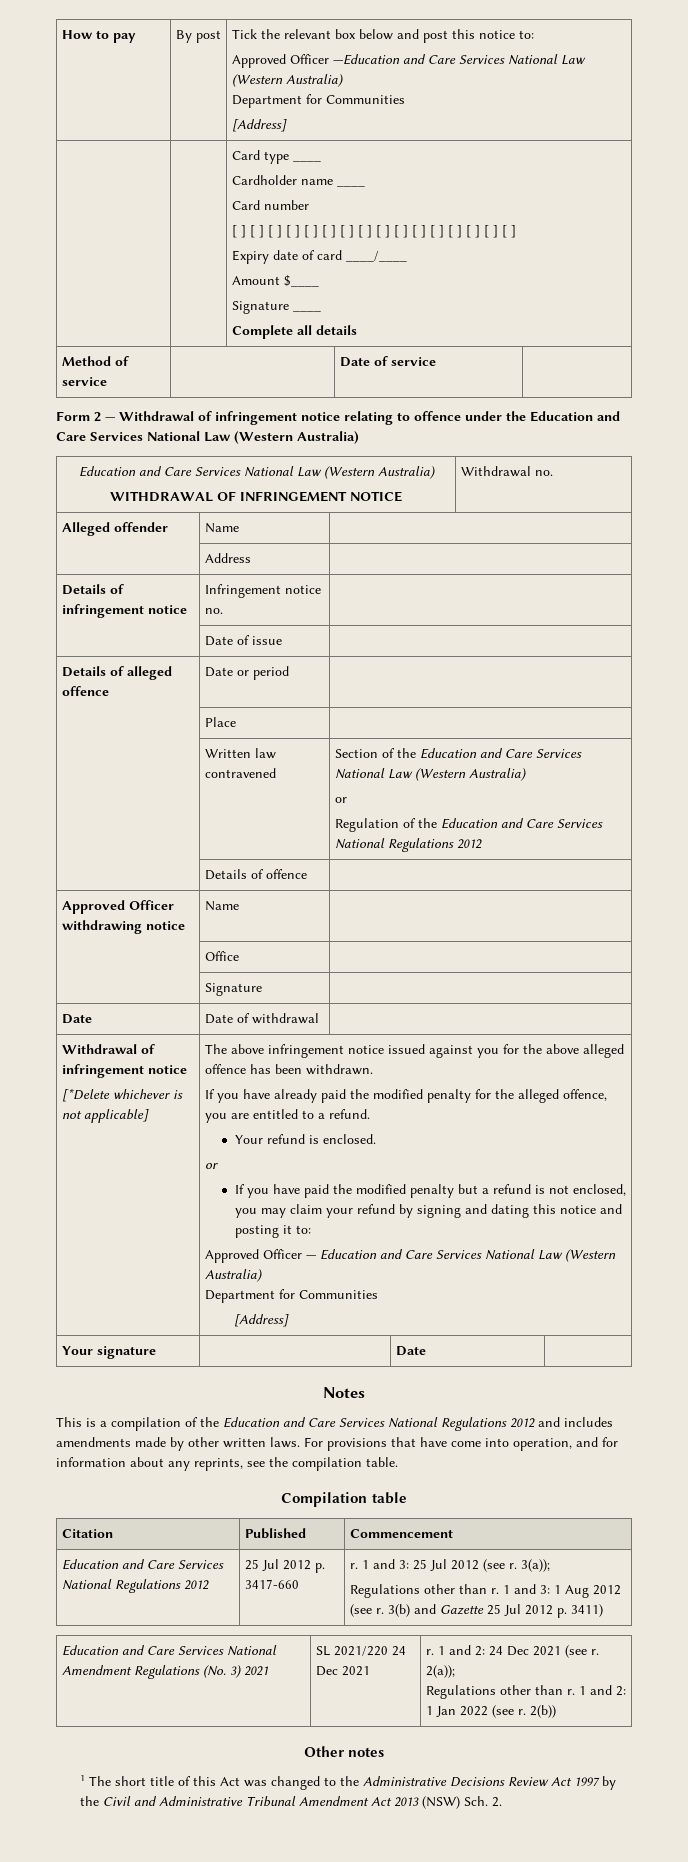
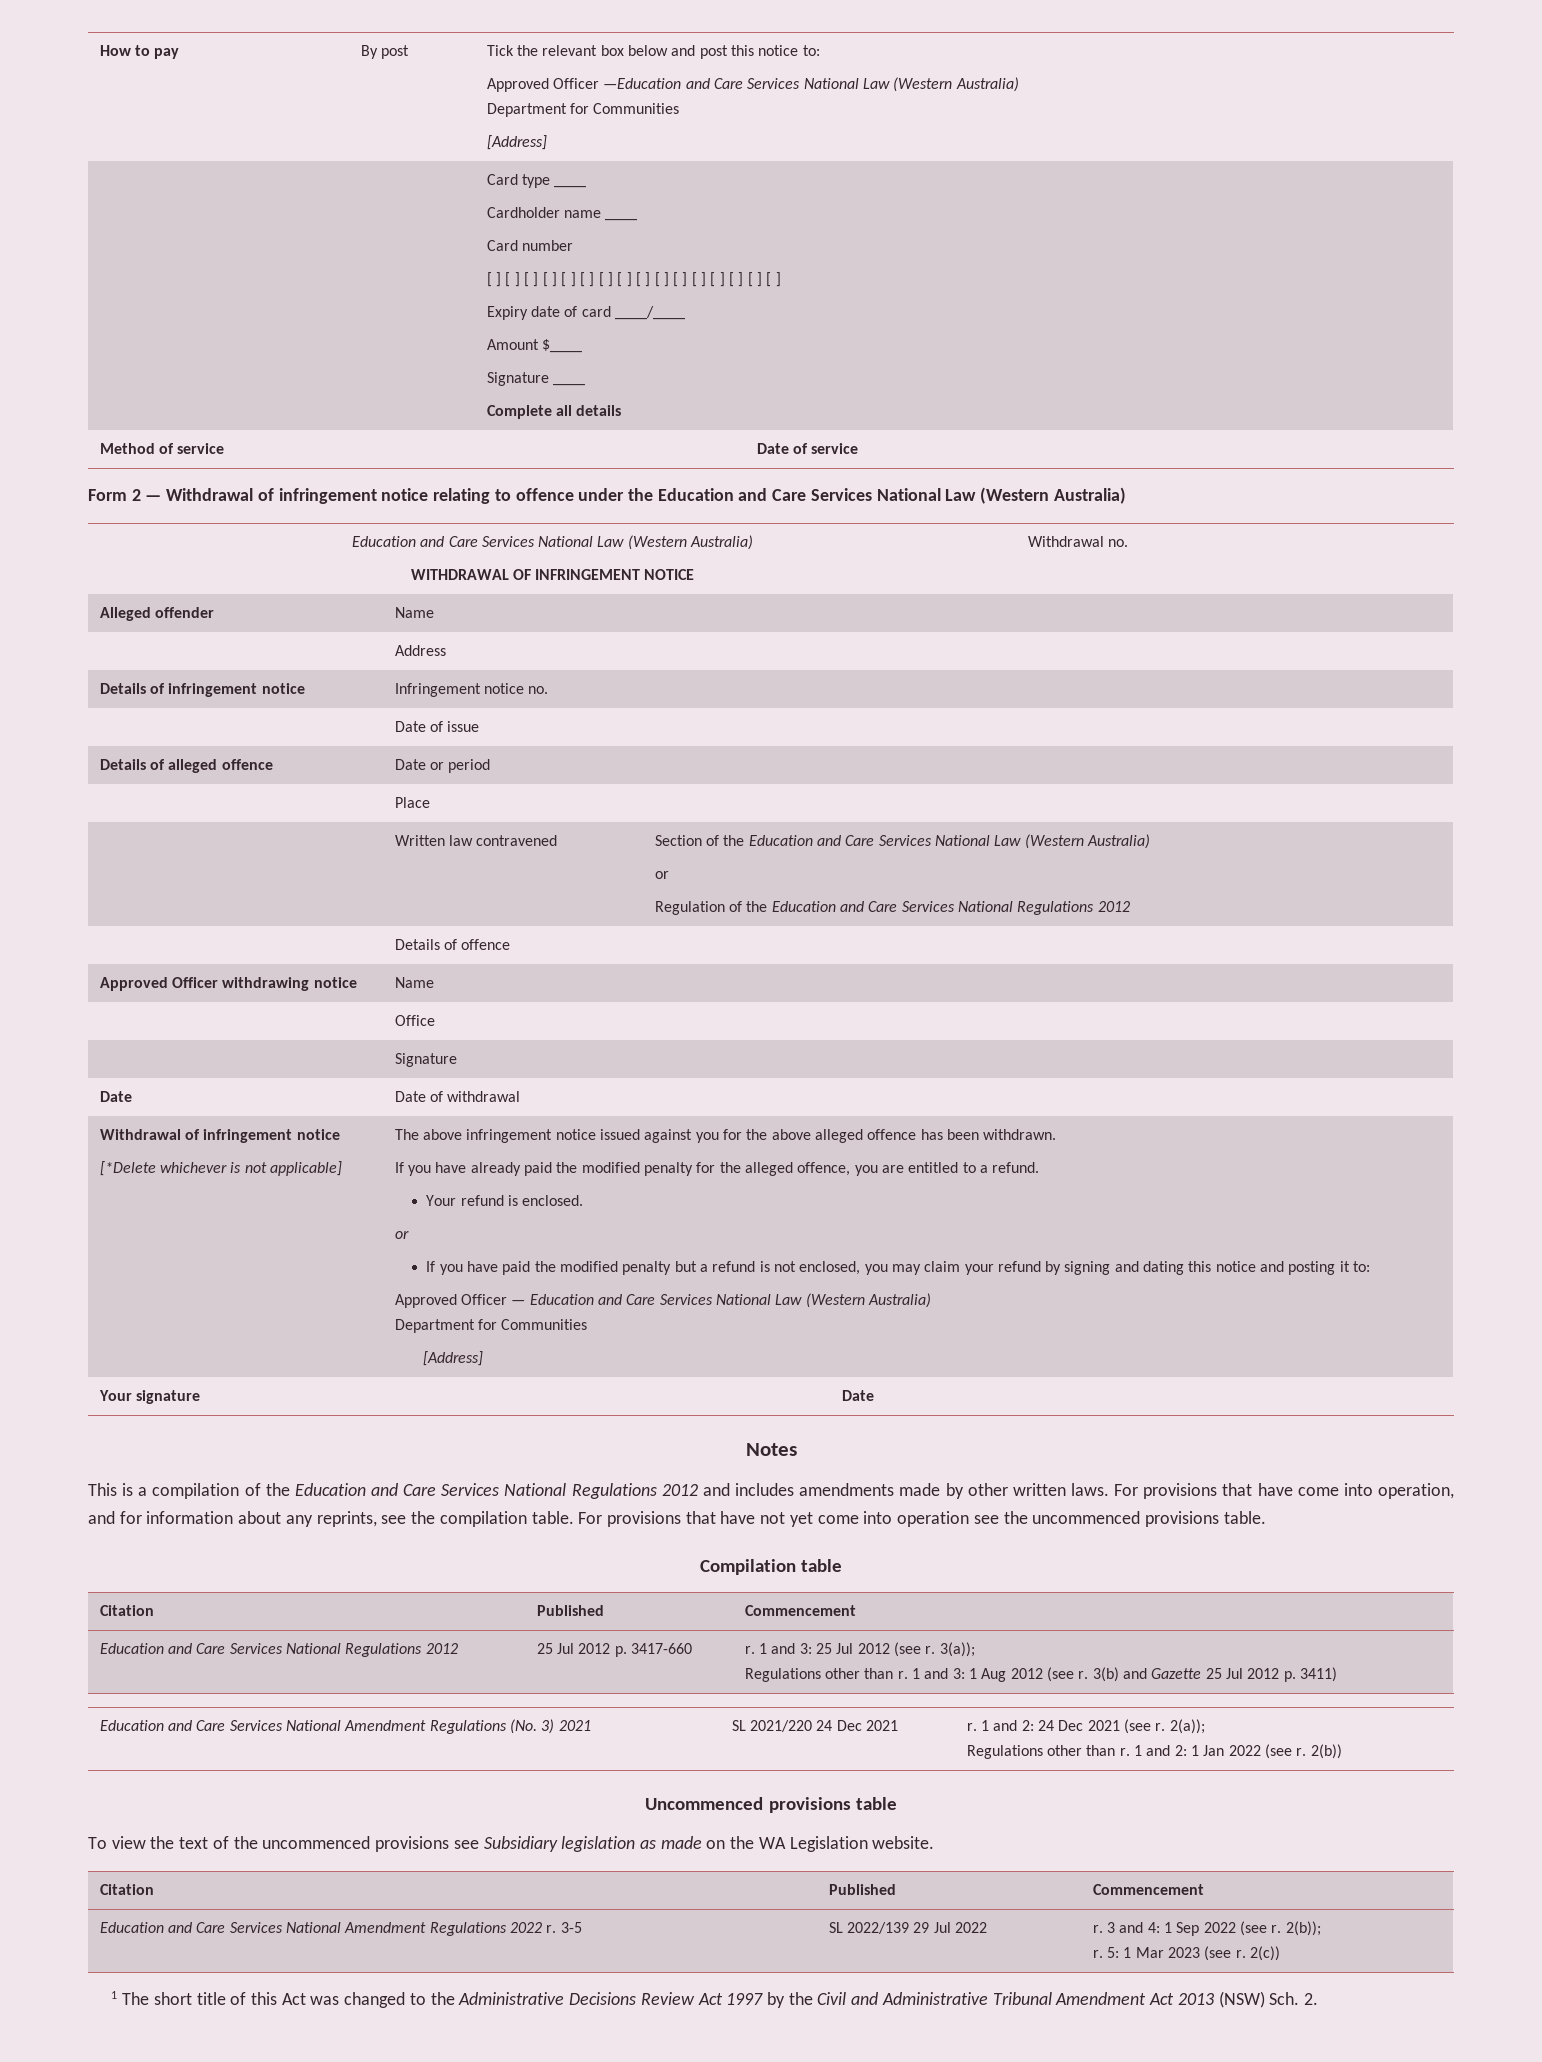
(398, 1462) none -> [578,1511,1266,1527] For provisions that have not yet come into operation see the uncommenced provisions table.
[303,1746,385,1757] Other notes -> [645,1797,897,1813] [88,1836,935,1852] [99,1884,154,1895] [828,1884,896,1895] [1092,1884,1204,1895] [99,1922,582,1936] [828,1922,988,1934] [1092,1921,1321,1936] [1092,1946,1280,1961] Uncommenced provisions table // To view the text of the uncommenced provisions see Subsidiary legislation as made on the WA Legislation website. // Citation | Published | Commencement // Education and Care Services National Amendment Regulations 2022 r. 3-5 | SL 2022/139 29 Jul 2022 | r. 3 and 4: 1 Sep 2022 (see r. 2(b)); // r. 5: 1 Mar 2023 (see r. 2(c))

